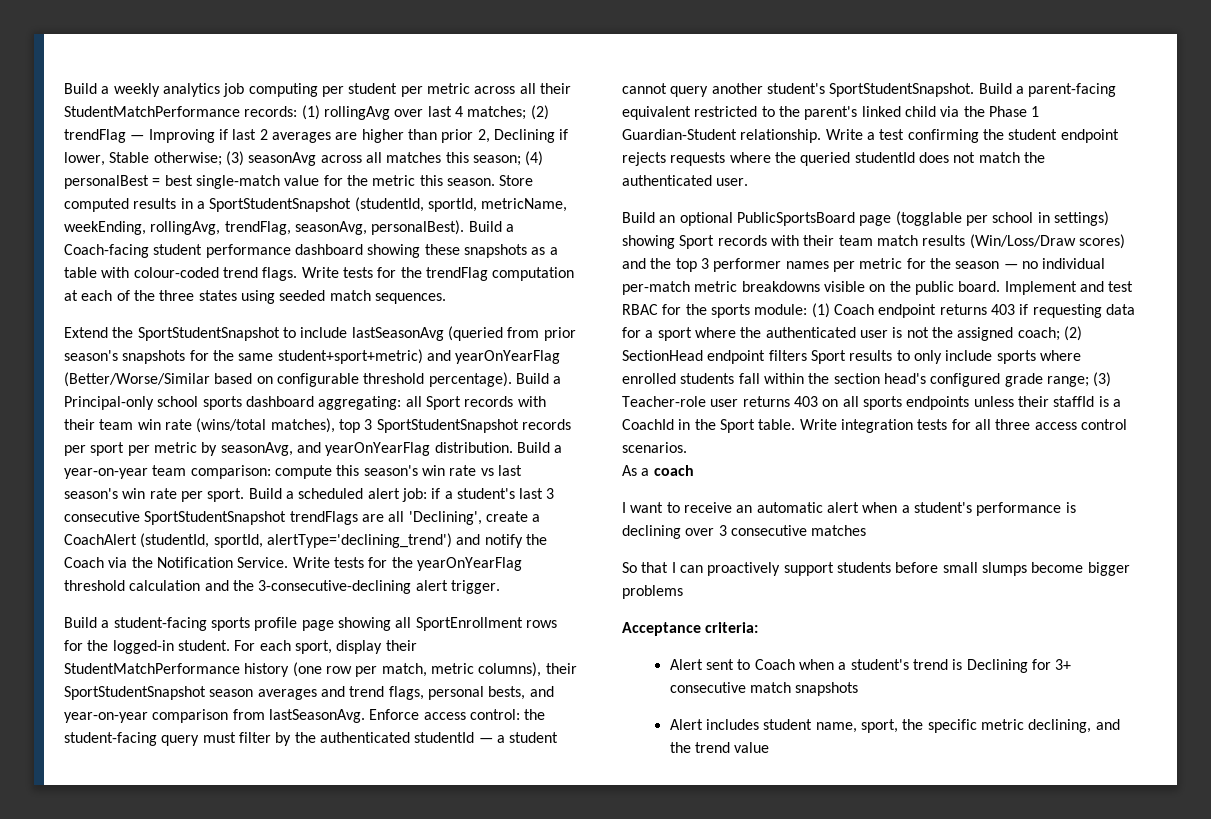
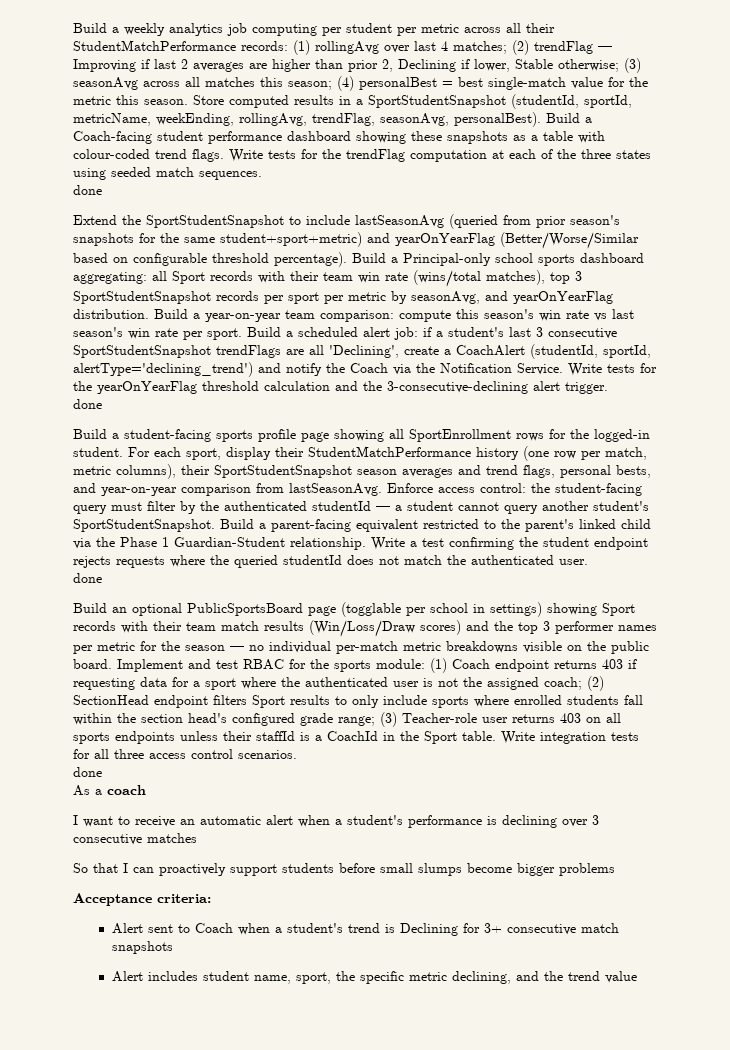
(446, 298) none -> [73,185,102,195] // done
(500, 587) none -> [73,399,102,409] // done
(749, 182) none -> [73,573,102,583] // done
(687, 447) none -> [73,767,102,777] // done

